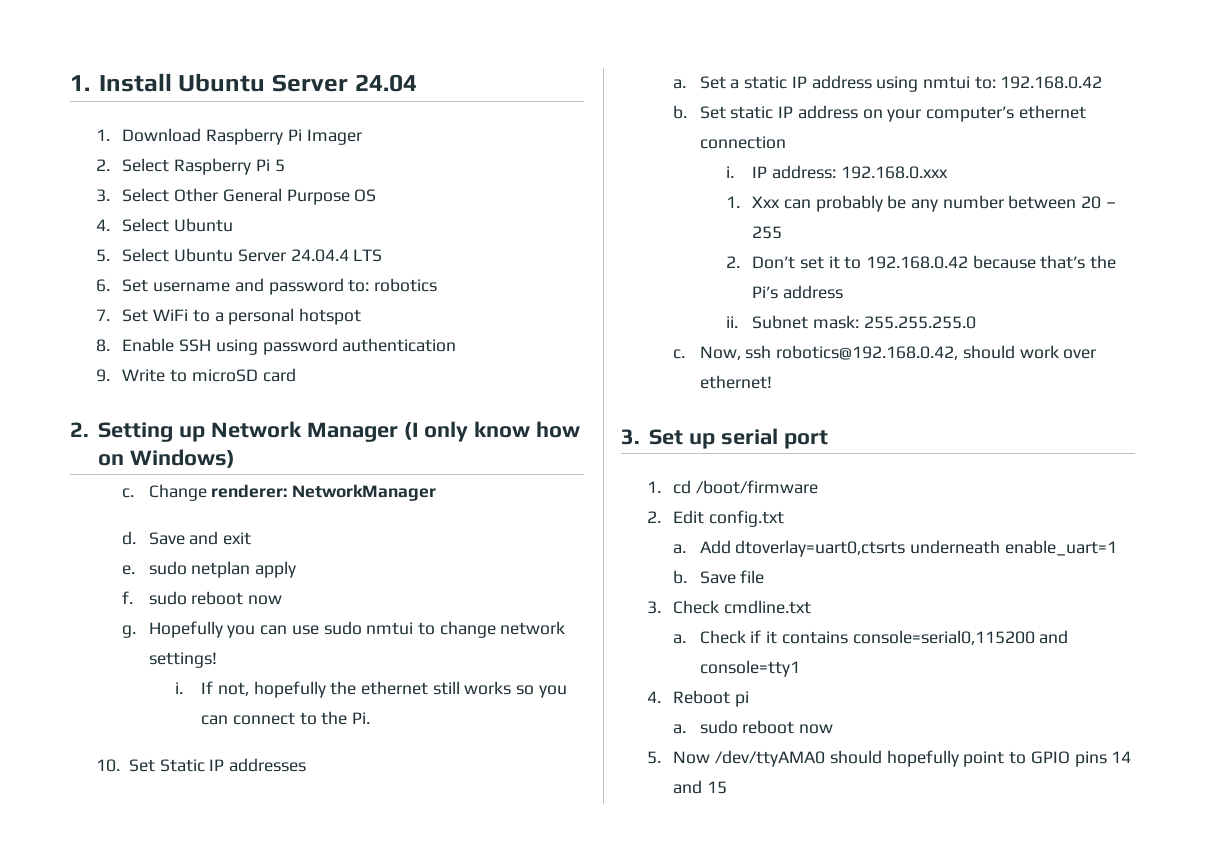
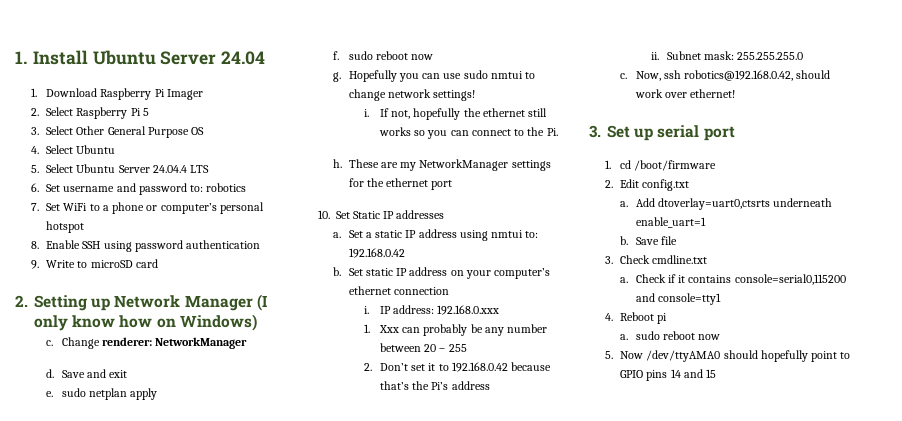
(224, 317) none -> [112,202,217,214] phone or computer’s
(371, 718) none -> [333,159,551,171] [348,178,453,190] // h. These are my NetworkManager settings for the ethernet port

